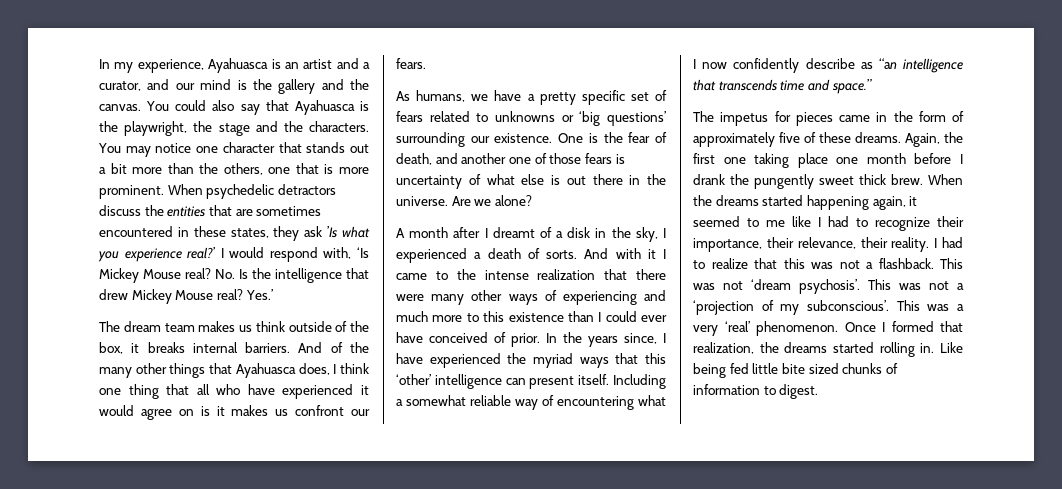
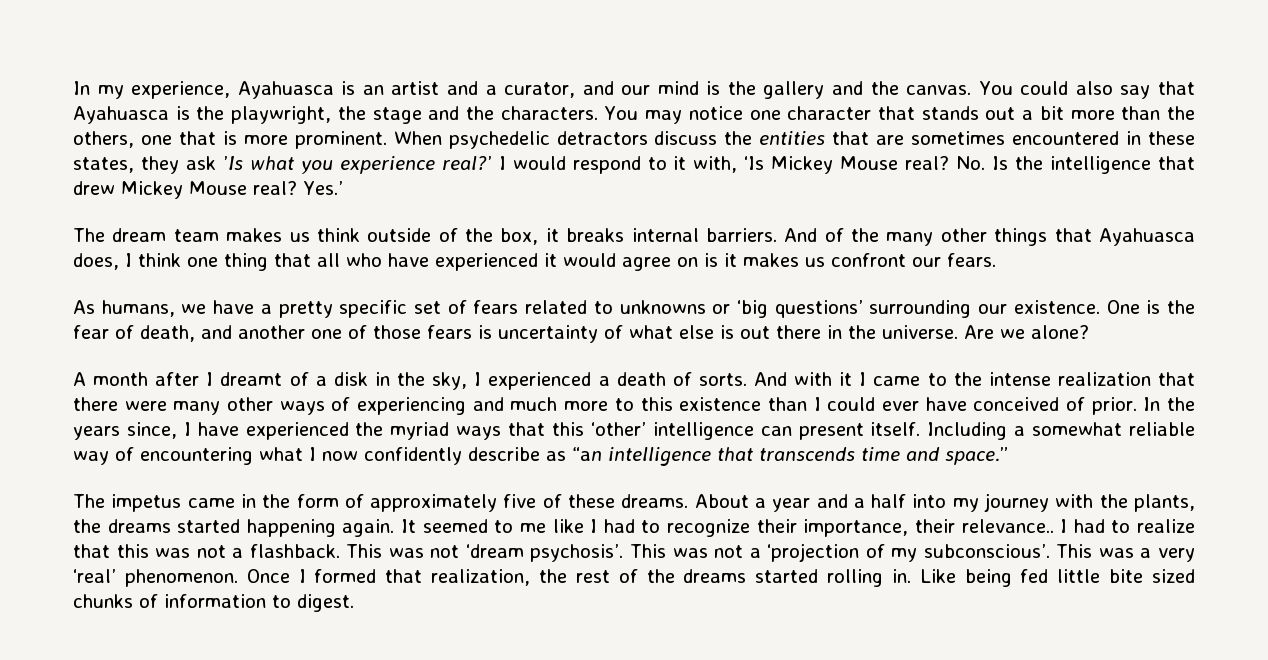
(318, 254) none -> [647,156,687,170] to it
[774,111,833,126] for pieces -> (182, 503) none
[905,132,963,147] [693,153,963,168] [693,174,963,189] Again, the first one taking place one month before I drank the pungently sweet thick brew. When -> [694,493,1196,512] About a year and a half into my journey with the plants,
[872,196,918,210] again, it -> [342,519,417,537] again. It
[797,237,930,252] relevance, their reality. -> [961,519,1054,533] relevance..
(779, 347) none -> [575,569,675,583] rest of the

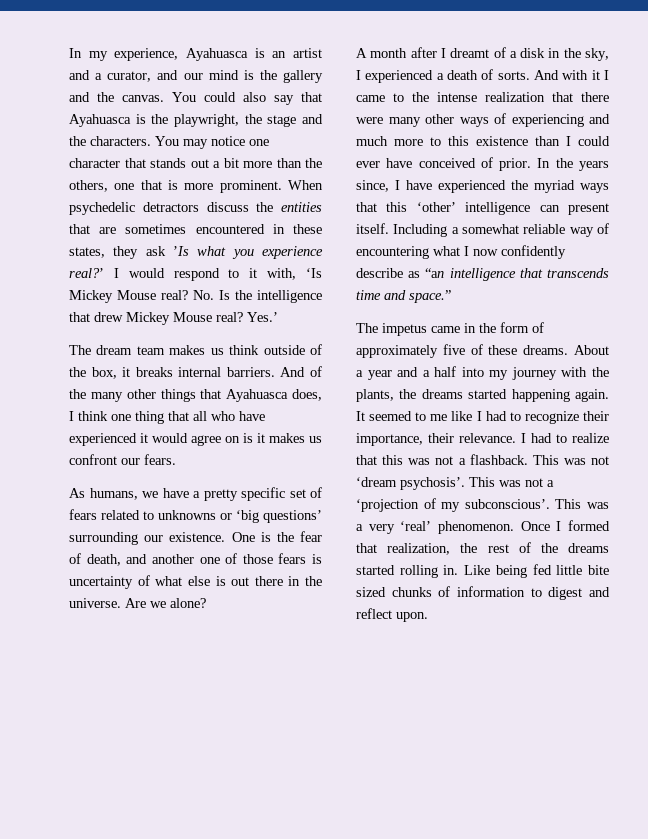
[961,519,1054,533] relevance.. -> [459,433,516,443] relevance.
[297,594,354,612] digest. -> [548,587,610,600] [356,608,428,622] digest and reflect upon.

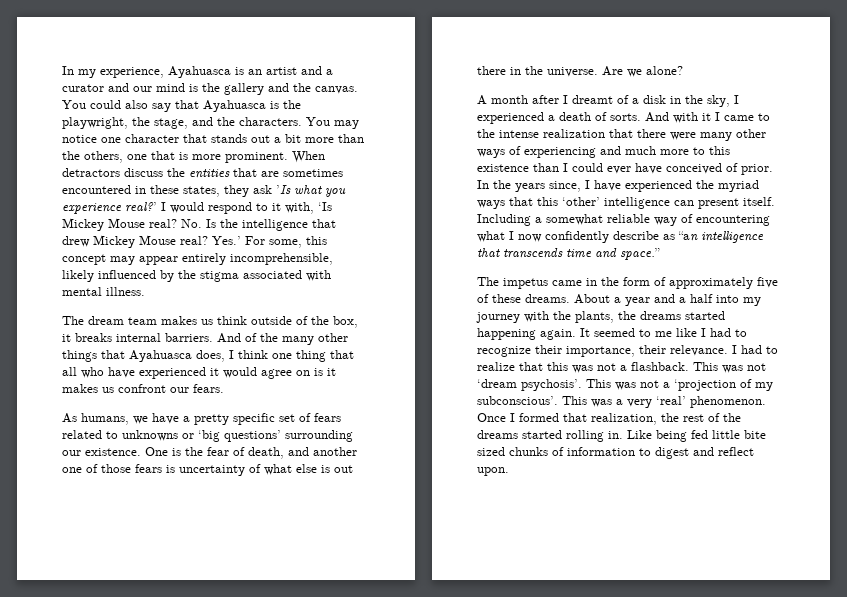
[107,71,152,82] curator, -> [62,84,104,92] curator
[267,115,297,127] stage -> [154,118,188,129] stage,
[69,202,135,215] psychedelic -> (325, 157) none
(278, 317) none -> [245,236,327,248] [62,253,333,265] [62,270,331,282] [62,287,145,296] For some, this concept may appear entirely incomprehensible, likely influenced by the stigma associated with mental illness.

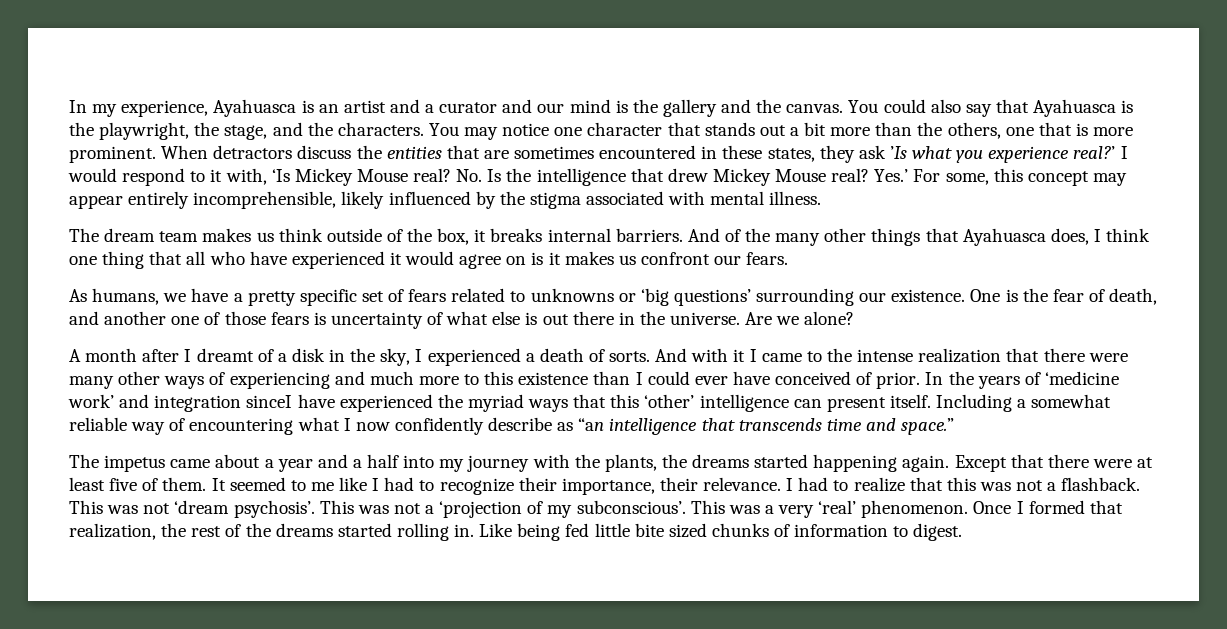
[549,180,590,192] since, I -> [1024,371,1119,385] [68,394,293,412] of ‘medicine work’ and integration sinceI
[586,277,778,289] [477,294,610,304] in the form of approximately five of these dreams. About -> [215,454,261,468] about
(576, 334) none -> [954,454,1154,472] [69,477,207,491] Except that there were at least five of them.
[655,447,754,459] [477,467,509,476] digest and reflect upon. -> [913,523,963,541] digest.

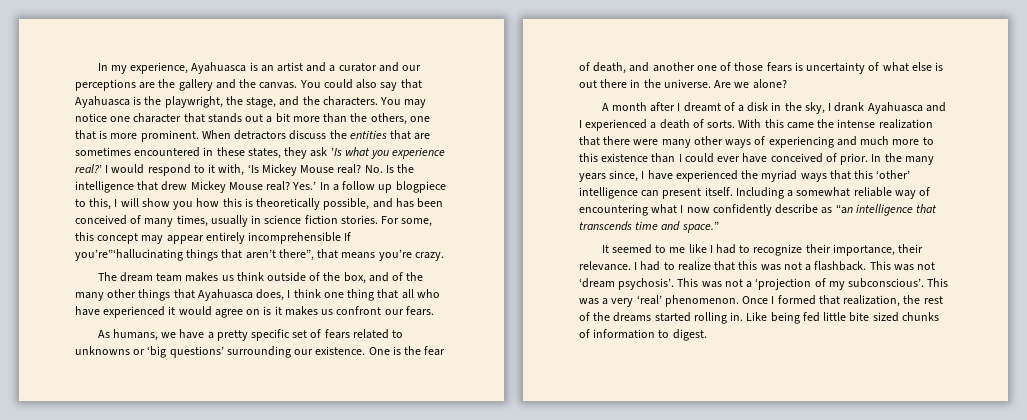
[569,99,628,113] mind is -> [75,79,156,91] perceptions are
(909, 175) none -> [319,181,446,193] [75,198,444,210] [75,215,378,227] In a follow up blogpiece to this, I will show you how this is theoretically possible, and has been conceived of many times, usually in science fiction stories.
[193,191,822,209] incomprehensible, likely influenced by the stigma associated with mental illness. -> [248,232,352,244] [75,249,444,261] incomprehensible If you’re”‘hallucinating things that aren’t there”, that means you’re crazy.
[474,228,720,242] it breaks internal barriers. And -> [368,272,389,282] and
(423, 355) none -> [834,102,946,114] [579,120,582,128] drank Ayahuasca and I
[655,348,822,362] And with it I came to -> [738,119,814,129] With this came
[977,371,1119,389] [68,394,293,412] years of ‘medicine work’ and integration sinceI -> [904,156,934,165] [579,170,645,182] many years since, I
[69,454,1154,472] [69,477,207,491] The impetus came about a year and a half into my journey with the plants, the dreams started happening again. Except that there were at least five of them. -> (719, 227) none

